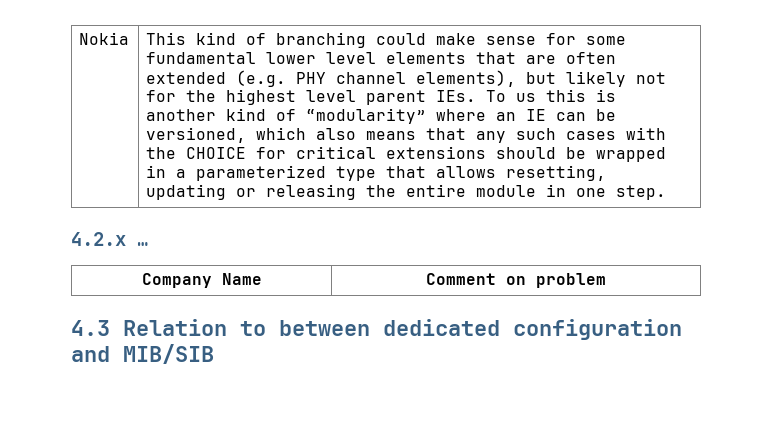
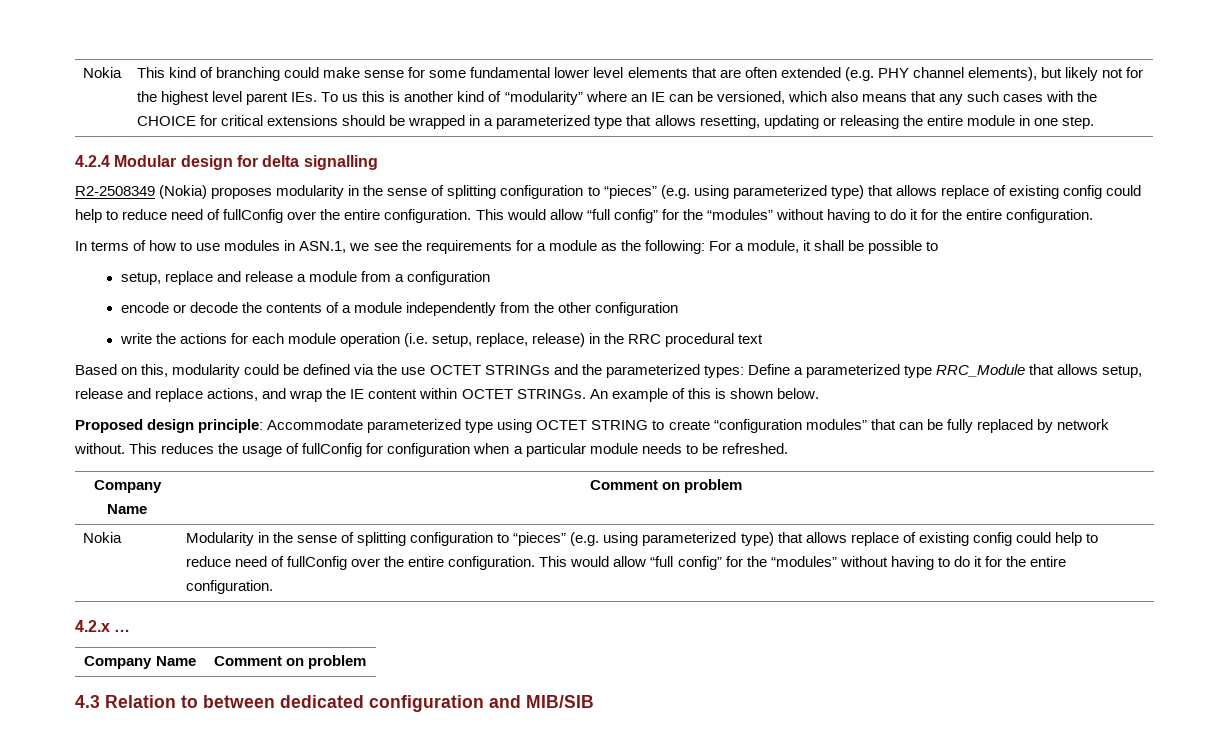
(667, 192) none -> [75,155,378,170] [75,185,1142,199] [75,209,1094,223] [75,240,939,254] [120,271,490,285] [120,302,679,316] [119,333,764,347] [75,364,1143,378] [75,388,819,402] [75,419,1109,433] [74,443,788,457] [93,480,162,493] [107,504,147,514] [589,479,743,493] [82,532,122,543] [185,532,1098,546] [185,556,1067,570] [185,580,273,594] // 4.2.4 Modular design for delta signalling // R2-2508349 (Nokia) proposes modularity in the sense of splitting configuration to “pieces” (e.g. using parameterized type) that allows replace of existing config could help to reduce need of fullConfig over the entire configuration. This would allow “full config” for the “modules” without having to do it for the entire configuration. // In terms of how to use modules in ASN.1, we see the requirements for a module as the following: For a module, it shall be possible to // setup, replace and release a module from a configuration // encode or decode the contents of a module independently from the other configuration // write the actions for each module operation (i.e. setup, replace, release) in the RRC procedural text // Based on this, modularity could be defined via the use OCTET STRINGs and the parameterized types: Define a parameterized type RRC_Module that allows setup, release and replace actions, and wrap the IE content within OCTET STRINGs. An example of this is shown below. // Proposed design principle: Accommodate parameterized type using OCTET STRING to create “configuration modules” that can be fully replaced by network without. This reduces the usage of fullConfig for configuration when a particular module needs to be refreshed. // Company Name | Comment on problem // Nokia | Modularity in the sense of splitting configuration to “pieces” (e.g. using parameterized type) that allows replace of existing config could help to reduce need of fullConfig over the entire configuration. This would allow “full config” for the “modules” without having to do it for the entire configuration.

